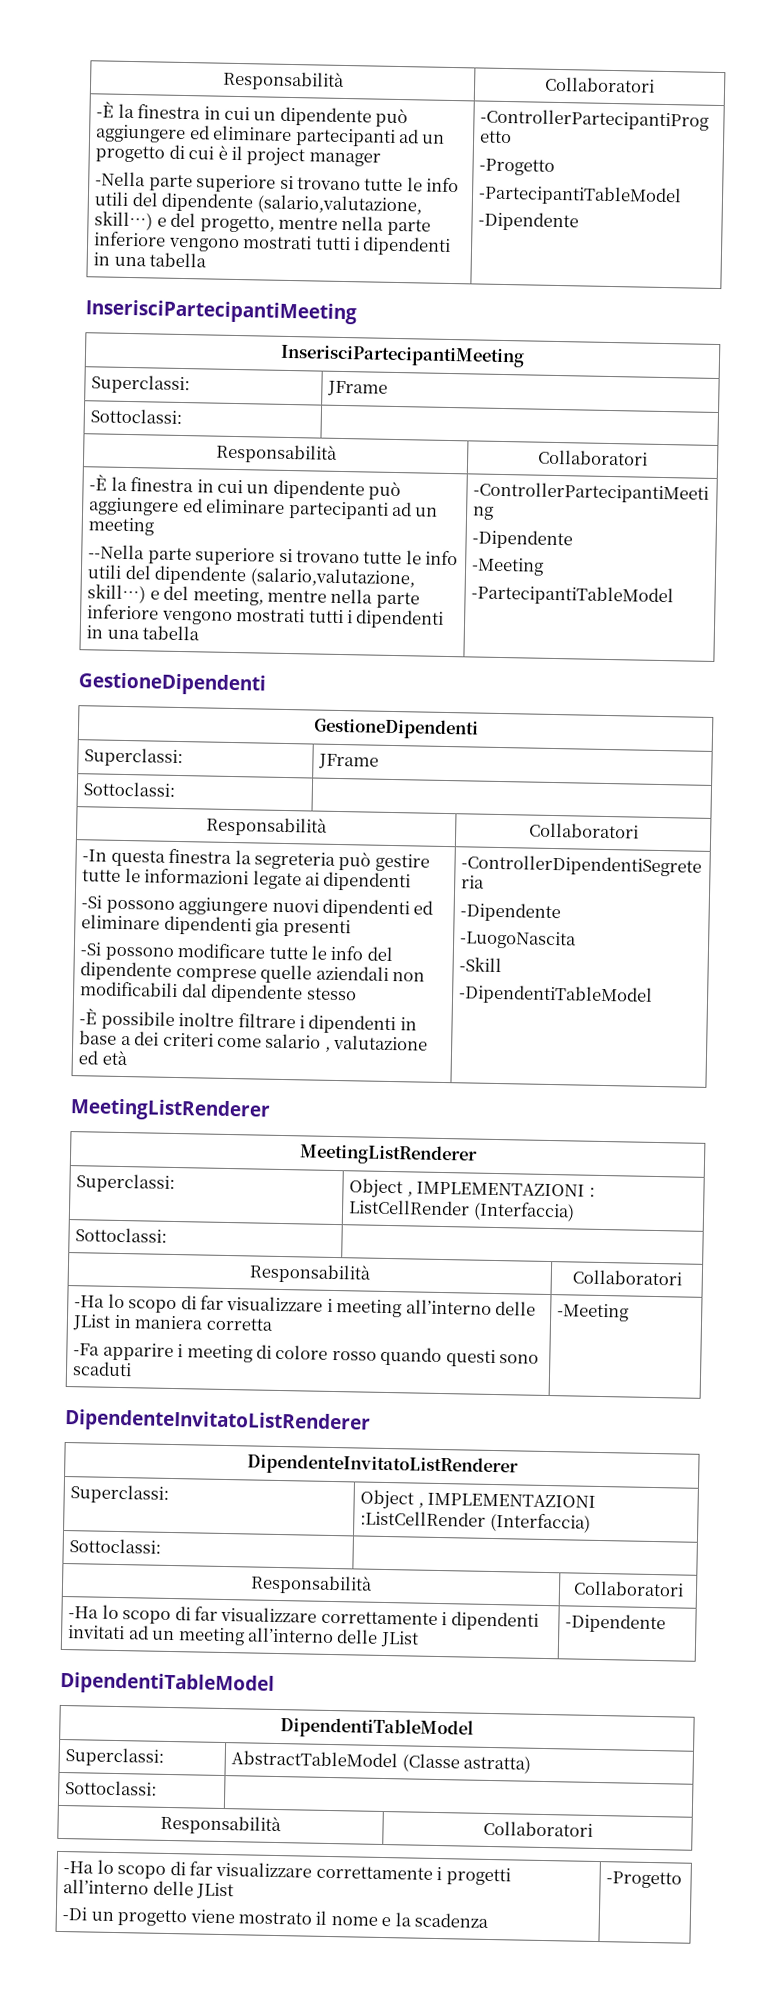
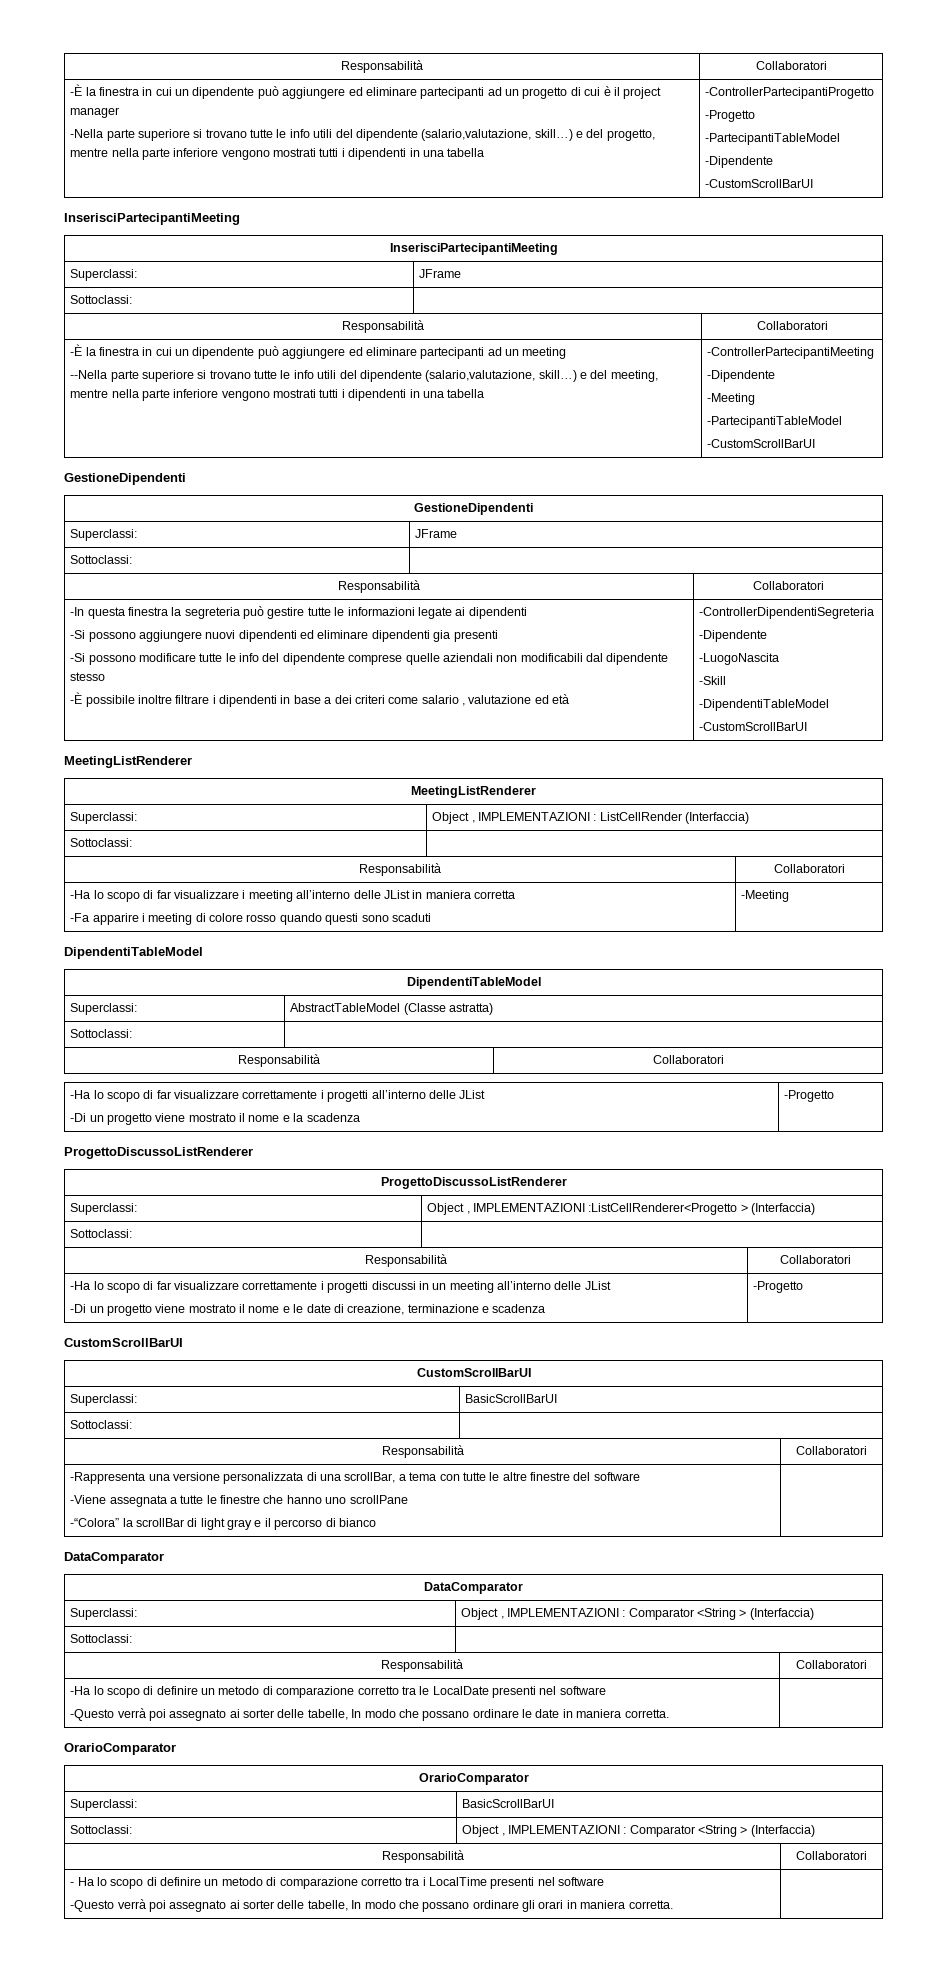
(580, 221) none -> [705,179,814,188] // -CustomScrollBarUI
(675, 595) none -> [707,439,816,448] // -CustomScrollBarUI
(654, 995) none -> [699,722,808,731] // -CustomScrollBarUI
[64,1408,371,1435] [246,1453,519,1478] [70,1484,170,1504] [360,1489,597,1510] [360,1510,591,1533] [69,1538,162,1554] [250,1574,373,1595] [572,1580,684,1597] [68,1604,539,1631] [68,1625,419,1648] [565,1613,667,1634] // DipendenteInvitatoListRenderer // DipendenteInvitatoListRenderer // Superclassi: | Object , IMPLEMENTAZIONI :ListCellRender (Interfaccia) // Sottoclassi: | // Responsabilità | Collaboratori // -Ha lo scopo di far visualizzare correttamente i dipendenti invitati ad un meeting all’interno delle JList | -Dipendente -> (790, 896) none
(683, 1880) none -> [64,1147,253,1159] [380,1177,567,1189] [70,1203,138,1215] [427,1203,816,1215] [70,1229,133,1238] [365,1254,447,1267] [779,1255,851,1264] [70,1281,611,1293] [70,1304,546,1316] [753,1281,804,1293] [64,1338,183,1347] [416,1368,531,1377] [70,1394,138,1406] [465,1394,558,1403] [70,1420,133,1429] [381,1445,464,1458] [796,1446,867,1455] [70,1472,640,1484] [70,1495,408,1507] [70,1518,376,1530] [64,1552,164,1564] [424,1582,523,1594] [70,1608,138,1620] [461,1608,814,1620] [70,1634,133,1643] [381,1659,463,1672] [795,1660,867,1669] [70,1686,606,1698] [70,1708,669,1721] [64,1743,176,1755] [418,1773,529,1785] [70,1799,138,1811] [462,1799,555,1808] [70,1825,133,1834] [462,1825,815,1837] [381,1850,464,1863] [796,1851,867,1860] [70,1877,605,1889] [70,1899,673,1912] // ProgettoDiscussoListRenderer // ProgettoDiscussoListRenderer // Superclassi: | Object , IMPLEMENTAZIONI :ListCellRenderer<Progetto > (Interfaccia) // Sottoclassi: | // Responsabilità | Collaboratori // -Ha lo scopo di far visualizzare correttamente i progetti discussi in un meeting all’interno delle JList // -Di un progetto viene mostrato il nome e le date di creazione, terminazione e scadenza | -Progetto // CustomScrollBarUI // CustomScrollBarUI // Superclassi: | BasicScrollBarUI // Sottoclassi: | // Responsabilità | Collaboratori // -Rappresenta una versione personalizzata di una scrollBar, a tema con tutte le altre finestre del software // -Viene assegnata a tutte le finestre che hanno uno scrollPane // -“Colora” la scrollBar di light gray e il percorso di bianco | // DataComparator // DataComparator // Superclassi: | Object , IMPLEMENTAZIONI : Comparator <String > (Interfaccia) // Sottoclassi: | // Responsabilità | Collaboratori // -Ha lo scopo di definire un metodo di comparazione corretto tra le LocalDate presenti nel software // -Questo verrà poi assegnato ai sorter delle tabelle, In modo che possano ordinare le date in maniera corretta. | // OrarioComparator // OrarioComparator // Superclassi: | BasicScrollBarUI // Sottoclassi: | Object , IMPLEMENTAZIONI : Comparator <String > (Interfaccia) // Responsabilità | Collaboratori // - Ha lo scopo di definire un metodo di comparazione corretto tra i LocalTime presenti nel software // -Questo verrà poi assegnato ai sorter delle tabelle, In modo che possano ordinare gli orari in maniera corretta. |

